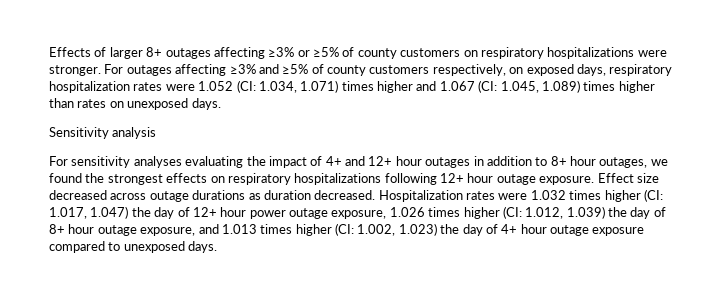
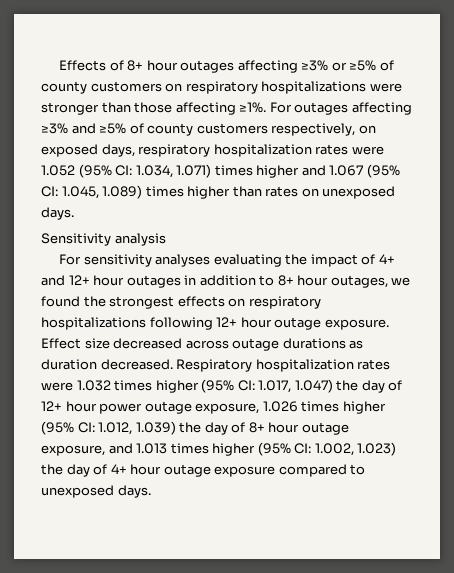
[109,47,163,59] larger 8+ -> [127,60,178,71] 8+ hour
[49,65,101,76] stronger. -> [41,102,267,115] stronger than those affecting ≥1%.
[236,80,256,93] (CI: -> [78,164,133,178] (95% CI:
[478,80,498,93] (CI: -> [366,164,400,178] [41,186,58,197] (95% CI:
[378,190,463,202] Hospitalization -> [176,359,354,372] Respiratory hospitalization
[643,189,663,202] (CI: -> [201,379,255,393] (95% CI:
[502,206,522,219] (CI: -> [41,421,95,435] (95% CI:
[335,223,354,236] (CI: -> [257,442,312,456] (95% CI:

